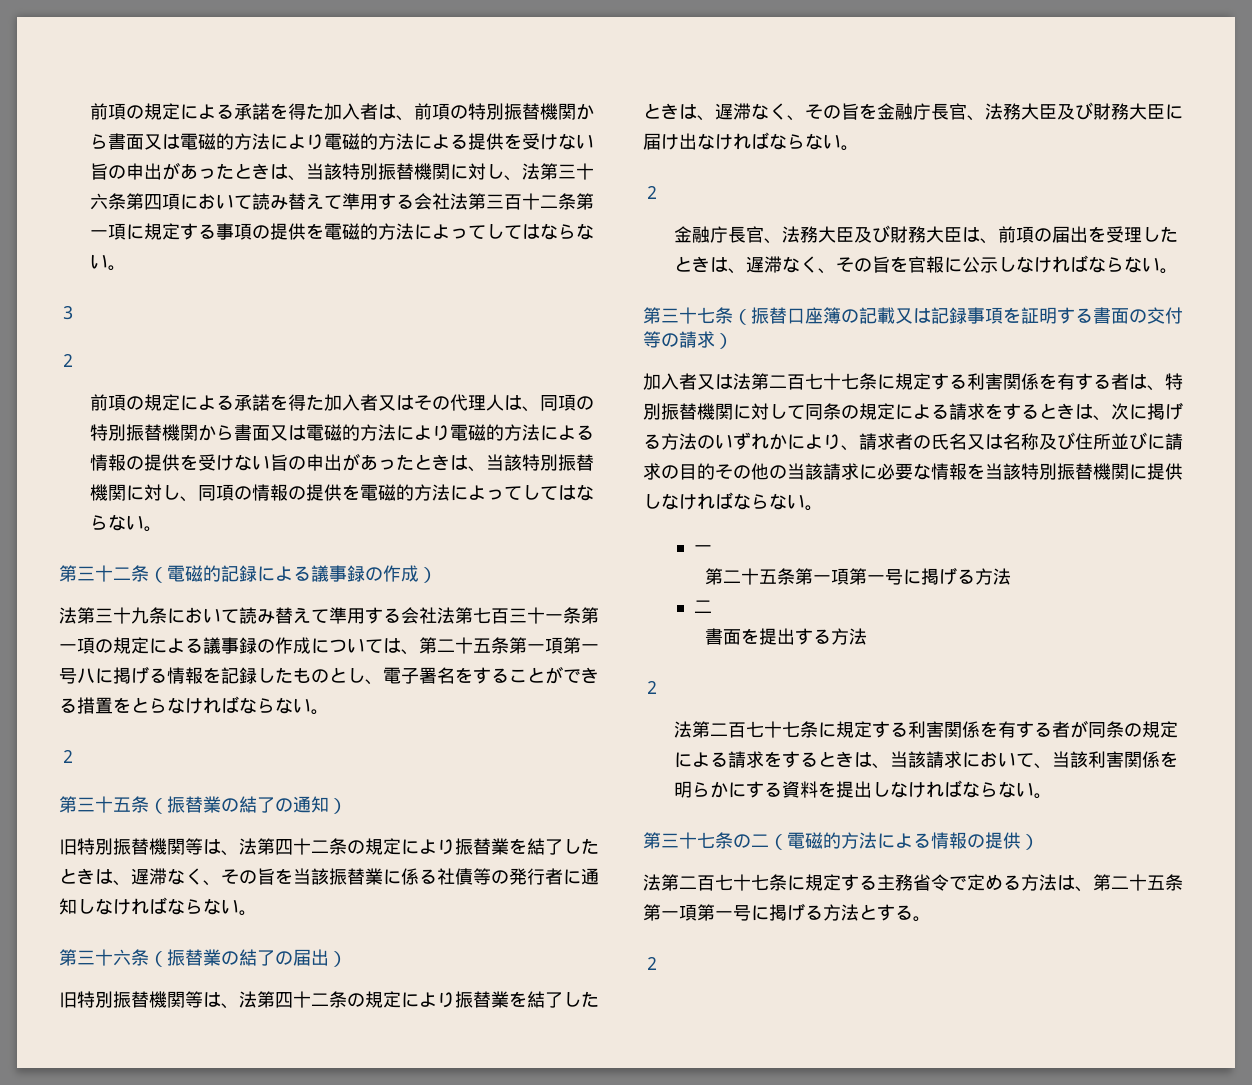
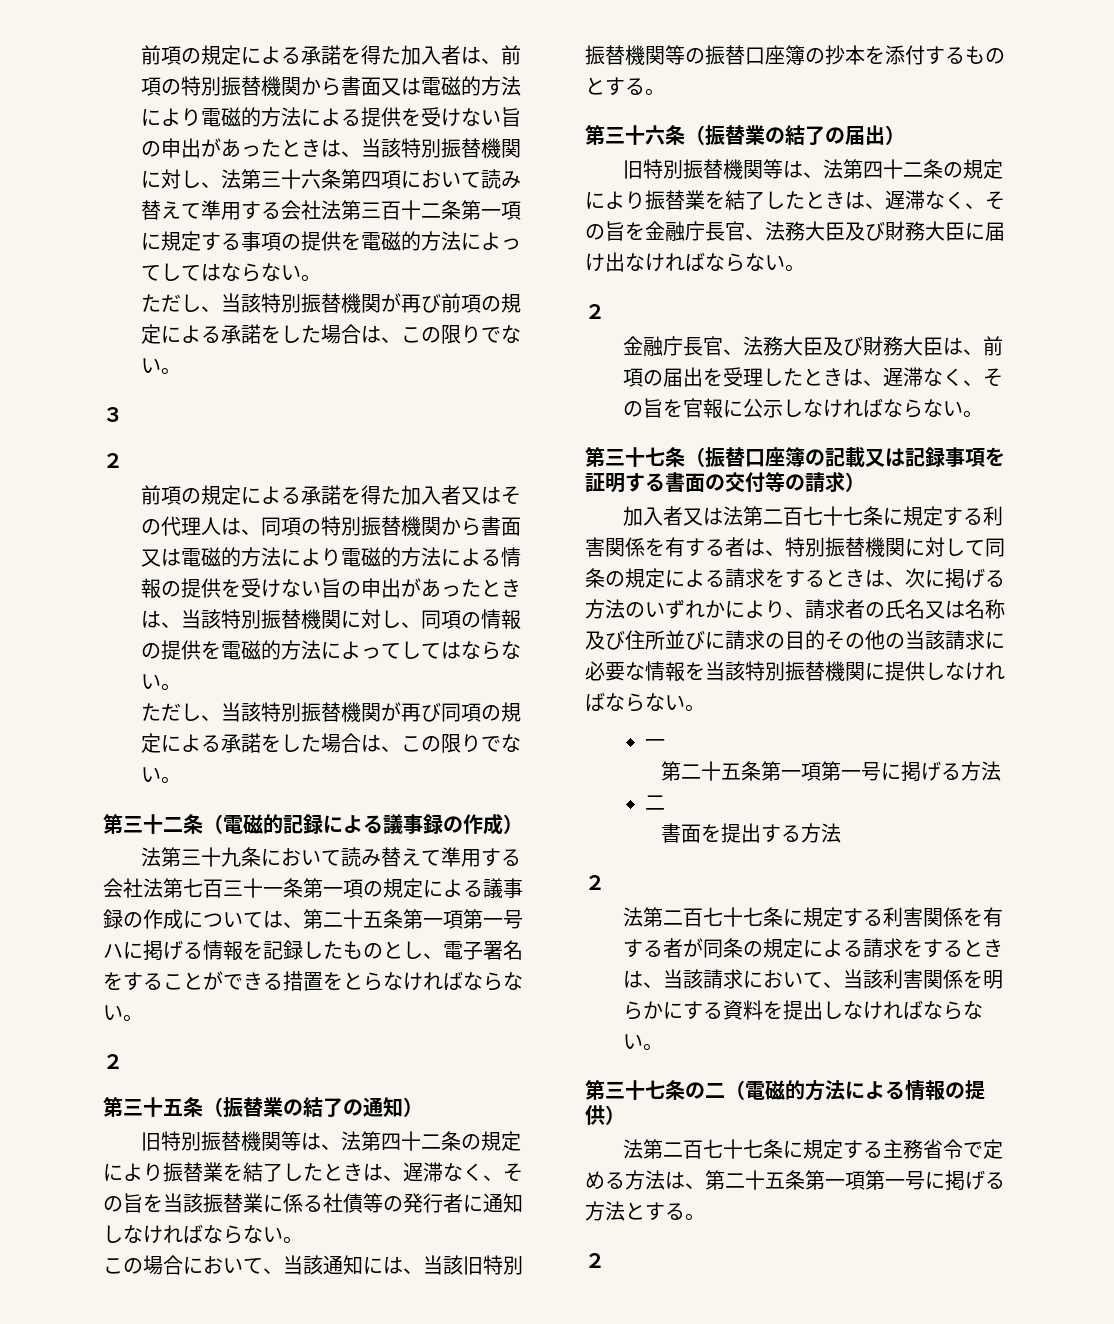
(126, 268) none -> [141,293,522,313] [141,324,522,344] [141,358,182,375] // ただし、当該特別振替機関が再び前項の規定による承諾をした場合は、この限りでない。
(162, 529) none -> [141,702,522,722] [141,733,522,753] [141,767,182,784] // ただし、当該特別振替機関が再び同項の規定による承諾をした場合は、この限りでない。
(257, 913) none -> [103,1255,523,1275] [585,45,1005,65] [585,77,665,96] // この場合において、当該通知には、当該旧特別振替機関等の振替口座簿の抄本を添付するものとする。

